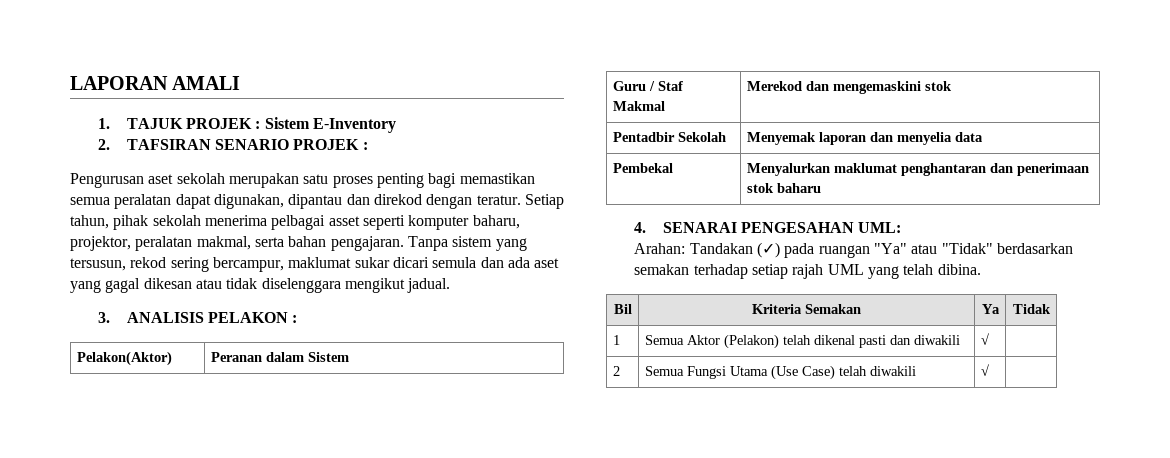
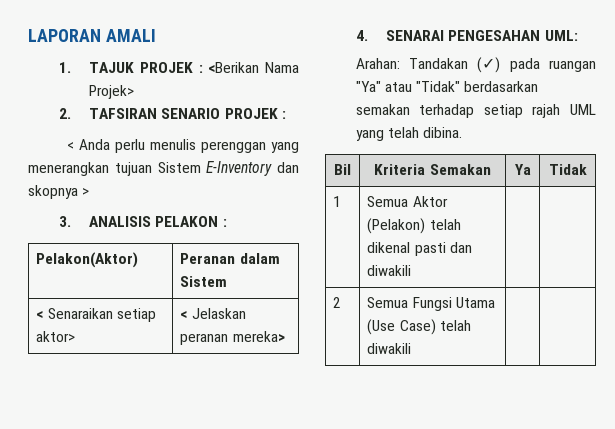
[264,117,396,133] Sistem E-Inventory -> [208,62,299,73] [89,85,135,99] <Berikan Nama Projek>
[70,173,535,188] [70,194,564,209] [70,215,520,230] [70,236,527,251] [70,257,560,272] [70,278,451,293] Pengurusan aset sekolah merupakan satu proses penting bagi memastikan semua peralatan dapat digunakan, dipantau dan direkod dengan teratur. Setiap tahun, pihak sekolah menerima pelbagai asset seperti komputer baharu, projektor, peralatan makmal, serta bahan pengajaran. Tanpa sistem yang tersusun, rekod sering bercampur, maklumat sukar dicari semula dan ada aset yang gagal dikesan atau tidak diselenggara mengikut jadual. -> [66,139,299,153] [28,161,299,176] [28,185,90,199] < Anda perlu menulis perenggan yang menerangkan tujuan Sistem E-Inventory dan skopnya >
[612,81,683,91] [612,101,665,111] [746,81,952,94] [612,132,726,142] [746,132,983,145] [612,163,673,173] [746,163,1089,176] [746,183,821,193] Guru / Staf Makmal | Merekod dan mengemaskini stok // Pentadbir Sekolah | Menyemak laporan dan menyelia data // Pembekal | Menyalurkan maklumat penghantaran dan penerimaan stok baharu -> [36,308,156,322] [36,331,76,342] [180,308,246,319] [180,331,285,345] < Senaraikan setiap aktor> | < Jelaskan peranan mereka>
[980,333,989,345] √ -> (412, 270) none
[980,364,989,376] √ -> (412, 348) none

